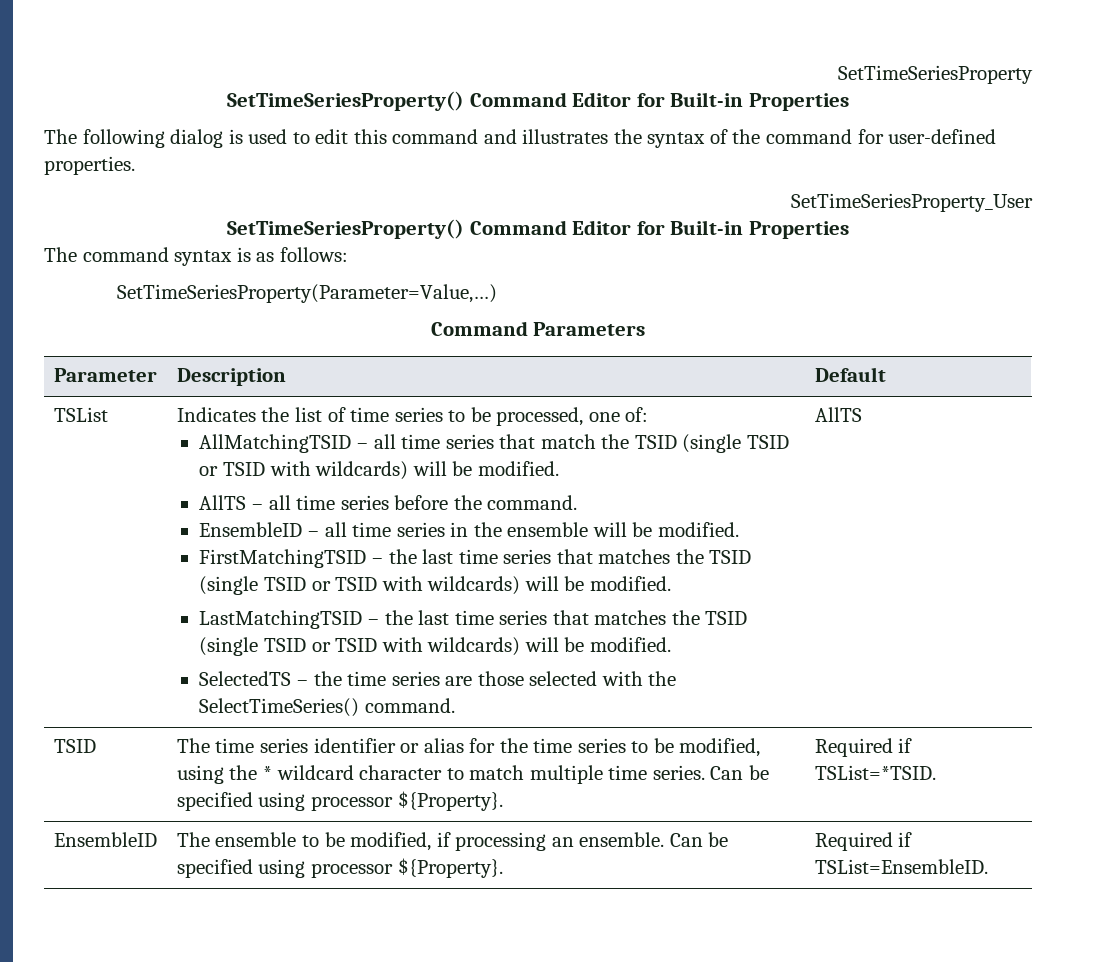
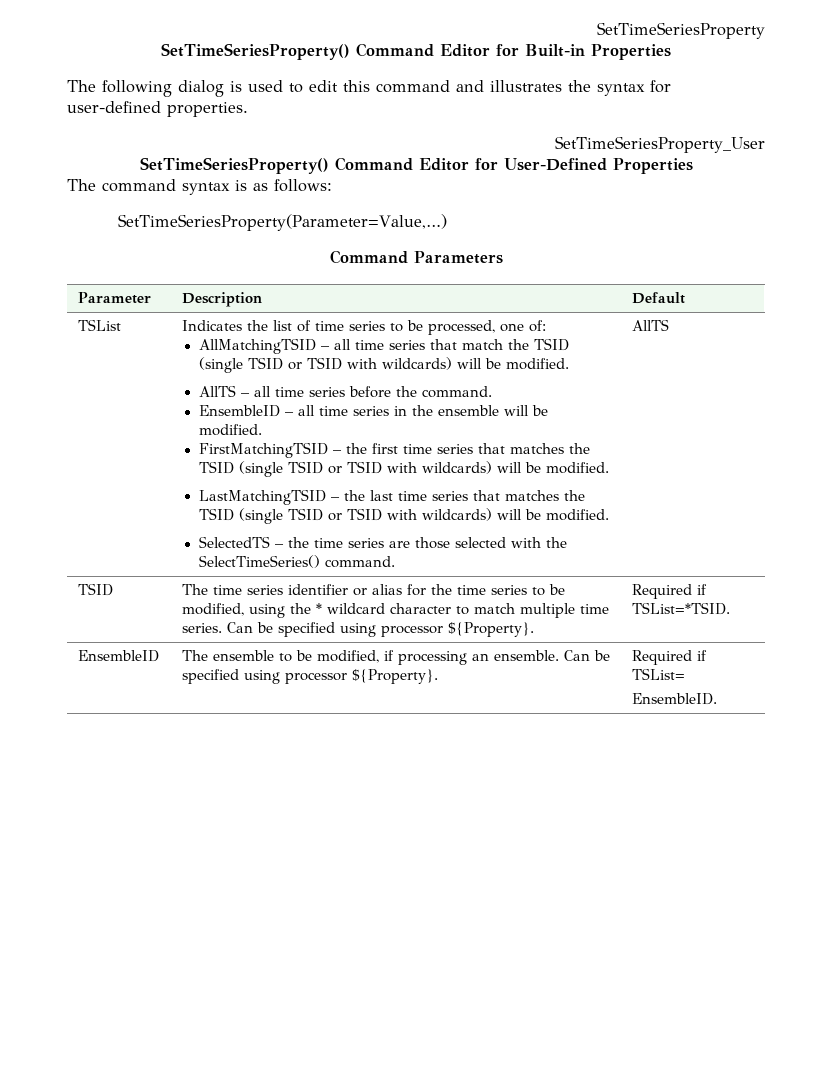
[709,129,853,144] of the command -> (645, 89) none
[670,220,744,235] Built-in -> [503,158,607,171] User-Defined
[422,549,454,564] last -> [371,443,398,454] first
[814,859,988,874] TSList=EnsembleID. -> [632,668,686,680] [632,693,718,705] TSList= // EnsembleID.

